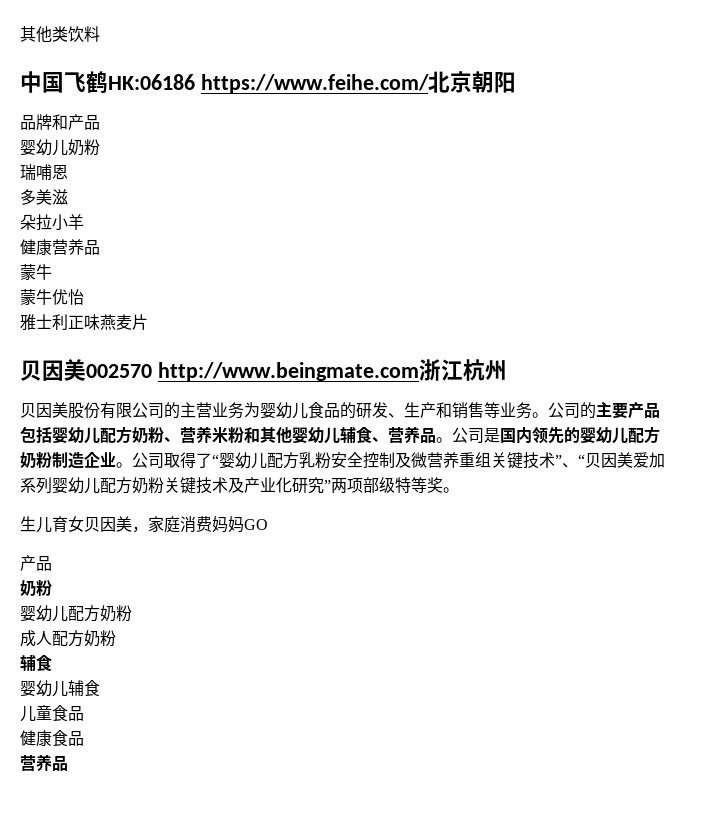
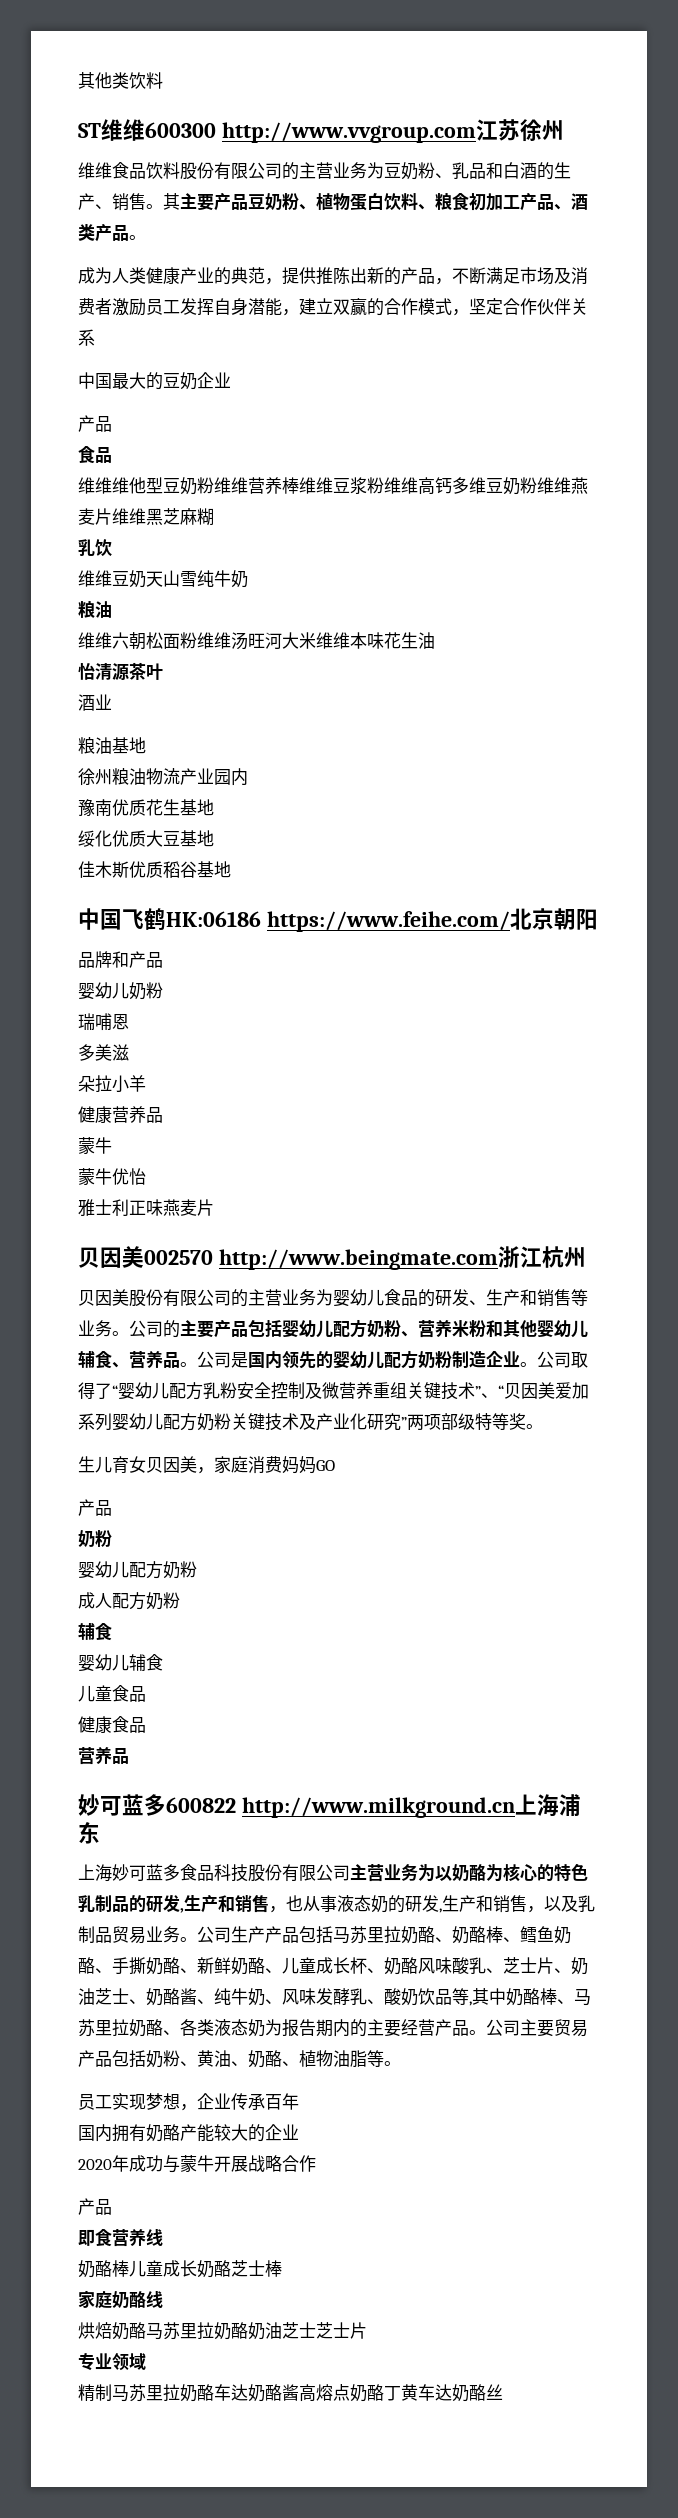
(100, 34) none -> [78,119,564,143] [78,162,571,180] [78,193,588,211] [78,224,146,242] [78,267,588,285] [78,298,588,316] [78,329,95,346] [78,372,231,390] [78,415,112,432] [78,446,112,464] [78,477,588,495] [78,508,214,526] [78,539,112,557] [78,570,248,588] [78,601,112,618] [78,632,435,650] [78,662,163,681] [78,694,112,711] [78,737,146,754] [78,768,248,786] [78,799,214,816] [78,830,214,847] [78,861,231,878] // ST维维600300 http://www.vvgroup.com江苏徐州 // 维维食品饮料股份有限公司的主营业务为豆奶粉、乳品和白酒的生产、销售。其主要产品豆奶粉、植物蛋白饮料、粮食初加工产品、酒类产品。 // 成为人类健康产业的典范，提供推陈出新的产品，不断满足市场及消费者激励员工发挥自身潜能，建立双赢的合作模式，坚定合作伙伴关系 // 中国最大的豆奶企业 // 产品 // 食品 // 维维维他型豆奶粉维维营养棒维维豆浆粉维维高钙多维豆奶粉维维燕麦片维维黑芝麻糊 // 乳饮 // 维维豆奶天山雪纯牛奶 // 粮油 // 维维六朝松面粉维维汤旺河大米维维本味花生油 // 怡清源茶叶 // 酒业 // 粮油基地 // 徐州粮油物流产业园内 // 豫南优质花生基地 // 绥化优质大豆基地 // 佳木斯优质稻谷基地
(68, 763) none -> [78,1794,581,1818] [78,1821,100,1844] [78,1863,588,1882] [78,1894,595,1913] [78,1926,571,1944] [78,1957,588,1975] [78,1988,591,2006] [78,2019,588,2037] [78,2050,401,2068] [78,2093,299,2111] [78,2124,299,2142] [78,2155,316,2173] [78,2198,112,2215] [78,2229,163,2247] [78,2260,282,2278] [78,2290,163,2309] [78,2322,367,2340] [78,2353,146,2371] [78,2384,503,2402] // 妙可蓝多600822 http://www.milkground.cn上海浦东 // 上海妙可蓝多食品科技股份有限公司主营业务为以奶酪为核心的特色乳制品的研发,生产和销售，也从事液态奶的研发,生产和销售，以及乳制品贸易业务。公司生产产品包括马苏里拉奶酪、奶酪棒、鳕鱼奶酪、手撕奶酪、新鲜奶酪、儿童成长杯、奶酪风味酸乳、芝士片、奶油芝士、奶酪酱、纯牛奶、风味发酵乳、酸奶饮品等,其中奶酪棒、马苏里拉奶酪、各类液态奶为报告期内的主要经营产品。公司主要贸易产品包括奶粉、黄油、奶酪、植物油脂等。 // 员工实现梦想，企业传承百年 // 国内拥有奶酪产能较大的企业 // 2020年成功与蒙牛开展战略合作 // 产品 // 即食营养线 // 奶酪棒儿童成长奶酪芝士棒 // 家庭奶酪线 // 烘焙奶酪马苏里拉奶酪奶油芝士芝士片 // 专业领域 // 精制马苏里拉奶酪车达奶酪酱高熔点奶酪丁黄车达奶酪丝

